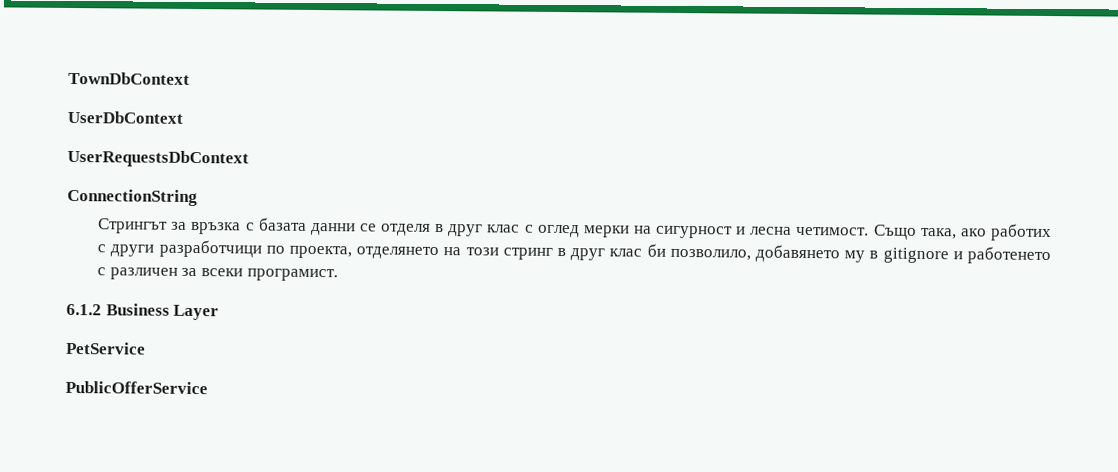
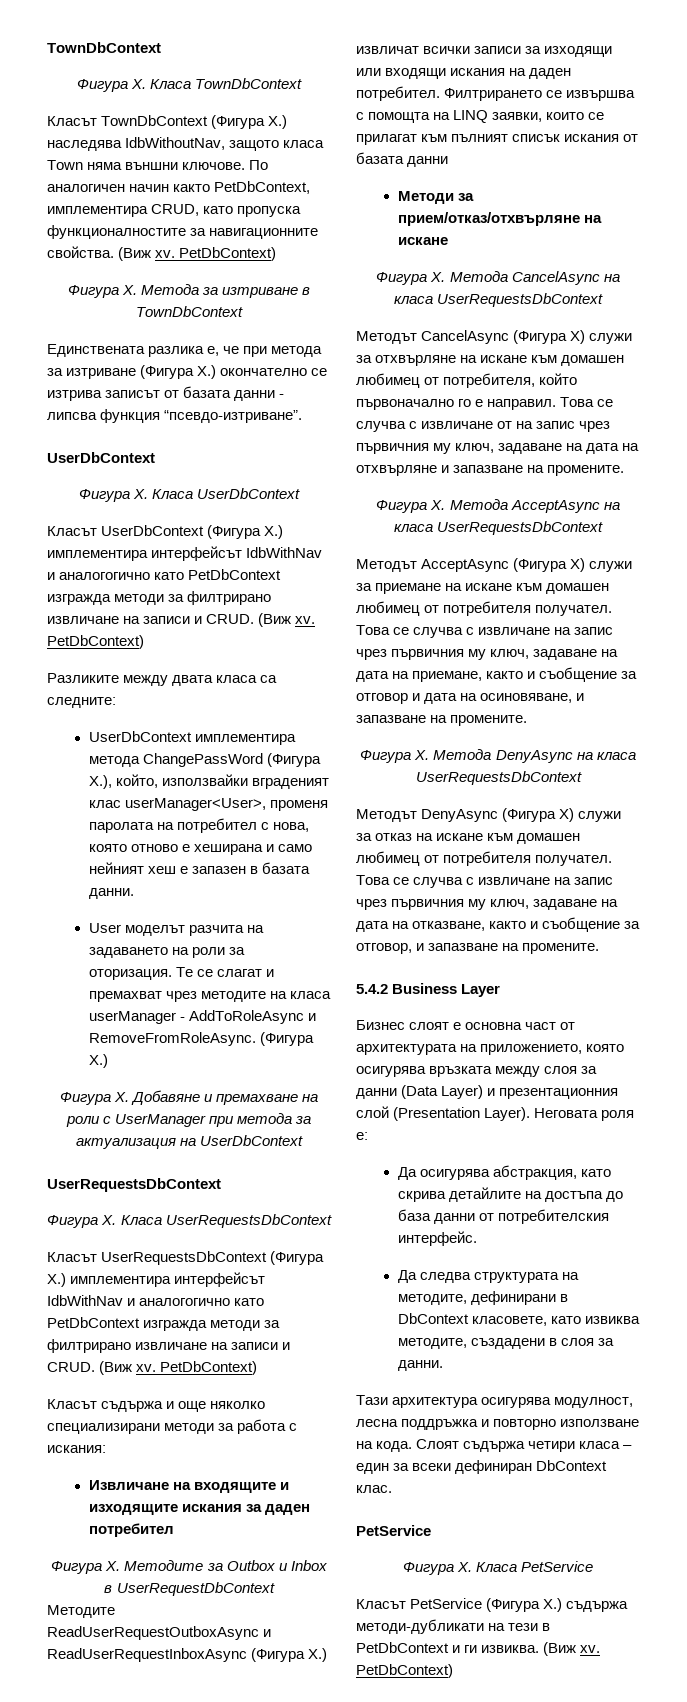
[68,71,190,85] [67,110,184,124] [67,149,249,168] [67,188,198,207] [98,217,1052,242] [97,239,1051,265] [97,267,338,282] [66,303,220,321] [66,341,146,355] [65,380,208,395] TownDbContext // UserDbContext // UserRequestsDbContext // ConnectionString // Стрингът за връзка с базата данни се отделя в друг клас с оглед мерки на сигурност и лесна четимост. Също така, ако работих с други разработчици по проекта, отделянето на този стринг в друг клас би позволило, добавянето му в gitignore и работенето с различен за всеки програмист. // 6.1.2 Business Layer // PetService // PublicOfferService -> [47,42,161,53] [76,78,303,92] [47,115,288,129] [47,137,325,151] [47,160,269,170] [47,181,311,194] [47,204,302,217] [47,225,319,239] [47,246,277,261] [67,284,311,298] [136,306,243,317] [47,344,323,357] [47,365,328,379] [47,386,285,401] [47,409,303,423] [47,452,155,463] [78,488,301,502] [47,525,284,539] [47,546,323,561] [47,569,282,580] [47,591,272,605] [47,613,316,627] [47,635,144,649] [47,673,278,686] [47,697,116,708] [88,731,296,745] [88,753,322,767] [88,774,330,789] [88,798,329,811] [88,818,310,833] [88,844,313,855] [88,862,311,874] [88,888,134,899] [88,923,265,936] [88,947,246,958] [88,967,275,980] [88,991,332,1002] [88,1010,317,1024] [88,1032,314,1046] [88,1054,108,1068] [59,1090,319,1105] [65,1113,312,1127] [75,1135,304,1149] [47,1178,221,1192] [47,1214,332,1228] [47,1251,325,1265] [47,1272,266,1287] [47,1295,265,1306] [47,1317,281,1331] [47,1339,291,1353] [47,1361,258,1375] [47,1399,266,1412] [47,1419,298,1434] [47,1445,106,1453] [88,1480,290,1493] [88,1504,311,1515] [88,1523,174,1537] [51,1560,327,1574] [104,1582,275,1596] [47,1605,115,1618] [47,1626,272,1640] [47,1648,328,1662] [356,46,613,57] [356,68,572,79] [356,86,636,101] [356,110,605,123] [356,134,639,145] [356,152,449,167] [397,191,474,204] [397,212,602,226] [397,237,448,245] [376,271,620,285] [393,293,604,307] [356,330,633,344] [356,355,625,366] [356,373,578,388] [356,397,614,410] [356,421,611,432] [356,443,640,454] [356,465,625,476] [376,499,620,513] [393,521,604,535] [356,558,633,572] [356,583,610,594] [356,601,613,616] [356,625,614,638] [356,649,619,660] [356,667,638,682] [356,693,585,704] [356,715,528,726] [360,749,636,763] [415,771,582,785] [356,808,622,822] [356,833,581,844] [356,851,613,866] [356,875,614,888] [356,899,619,910] [356,917,641,932] [356,943,600,954] [356,983,501,997] [356,1020,576,1030] [356,1044,625,1055] [356,1066,598,1077] [356,1085,619,1099] [356,1106,635,1121] [356,1132,368,1140] [397,1165,612,1180] [397,1187,624,1202] [397,1209,610,1224] [397,1231,477,1246] [397,1270,580,1283] [397,1291,569,1305] [397,1313,641,1326] [397,1338,615,1349] [397,1360,443,1371] [356,1395,634,1408] [356,1419,640,1430] [356,1439,633,1452] [356,1460,608,1474] [356,1485,392,1493] [356,1525,431,1536] [402,1561,594,1575] [356,1598,629,1612] [356,1619,551,1634] [356,1642,601,1656] [356,1664,453,1678] TownDbContext // Фигура Х. Класа TownDbContext // Класът TownDbContext (Фигура Х.) наследява IdbWithoutNav, защото класа Town няма външни ключове. По аналогичен начин както PetDbContext, имплементира CRUD, като пропуска функционалностите за навигационните свойства. (Виж xv. PetDbContext) // Фигура Х. Метода за изтриване в TownDbContext // Единствената разлика е, че при метода за изтриване (Фигура Х.) окончателно се изтрива записът от базата данни - липсва функция “псевдо-изтриване”. // UserDbContext // Фигура Х. Класа UserDbContext // Класът UserDbContext (Фигура Х.) имплементира интерфейсът IdbWithNav и аналогогично като PetDbContext изгражда методи за филтрирано извличане на записи и CRUD. (Виж xv. PetDbContext) // Разликите между двата класа са следните: // UserDbContext имплементира метода ChangePassWord (Фигура Х.), който, използвайки вграденият клас userManager<User>, променя паролата на потребител с нова, която отново е хеширана и само нейният хеш е запазен в базата данни. // User моделът разчита на задаването на роли за оторизация. Те се слагат и премахват чрез методите на класа userManager - AddToRoleAsync и RemoveFromRoleAsync. (Фигура Х.) // Фигура Х. Добавяне и премахване на роли с UserManager при метода за актуализация на UserDbContext // UserRequestsDbContext // Фигура Х. Класа UserRequestsDbContext // Класът UserRequestsDbContext (Фигура Х.) имплементира интерфейсът IdbWithNav и аналогогично като PetDbContext изгражда методи за филтрирано извличане на записи и CRUD. (Виж xv. PetDbContext) // Класът съдържа и още няколко специализирани методи за работа с искания: // Извличане на входящите и изходящите искания за даден потребител // Фигура Х. Методите за Outbox и Inbox в UserRequestDbContext // Методите ReadUserRequestOutboxAsync и ReadUserRequestInboxAsync (Фигура Х.) извличат всички записи за изходящи или входящи искания на даден потребител. Филтрирането се извършва с помощта на LINQ заявки, които се прилагат към пълният списък искания от базата данни // Методи за прием/отказ/отхвърляне на искане // Фигура Х. Метода CancelAsync на класа UserRequestsDbContext // Методът CancelAsync (Фигура Х) служи за отхвърляне на искане към домашен любимец от потребителя, който първоначално го е направил. Това се случва с извличане от на запис чрез първичния му ключ, задаване на дата на отхвърляне и запазване на промените. // Фигура Х. Метода AcceptAsync на класа UserRequestsDbContext // Методът AcceptAsync (Фигура Х) служи за приемане на искане към домашен любимец от потребителя получател. Това се случва с извличане на запис чрез първичния му ключ, задаване на дата на приемане, както и съобщение за отговор и дата на осиновяване, и запазване на промените. // Фигура Х. Метода DenyAsync на класа UserRequestsDbContext // Методът DenyAsync (Фигура Х) служи за отказ на искане към домашен любимец от потребителя получател. Това се случва с извличане на запис чрез първичния му ключ, задаване на дата на отказване, както и съобщение за отговор, и запазване на промените. // 5.4.2 Business Layer // Бизнес слоят е основна част от архитектурата на приложението, която осигурява връзката между слоя за данни (Data Layer) и презентационния слой (Presentation Layer). Неговата роля е: // Да осигурява абстракция, като скрива детайлите на достъпа до база данни от потребителския интерфейс. // Да следва структурата на методите, дефинирани в DbContext класовете, като извиква методите, създадени в слоя за данни. // Тази архитектура осигурява модулност, лесна поддръжка и повторно използване на кода. Слоят съдържа четири класа – един за всеки дефиниран DbContext клас. // PetService // Фигура Х. Класа PetService // Класът PetService (Фигура Х.) съдържа методи-дубликати на тези в PetDbContext и ги извиква. (Виж xv. PetDbContext)

